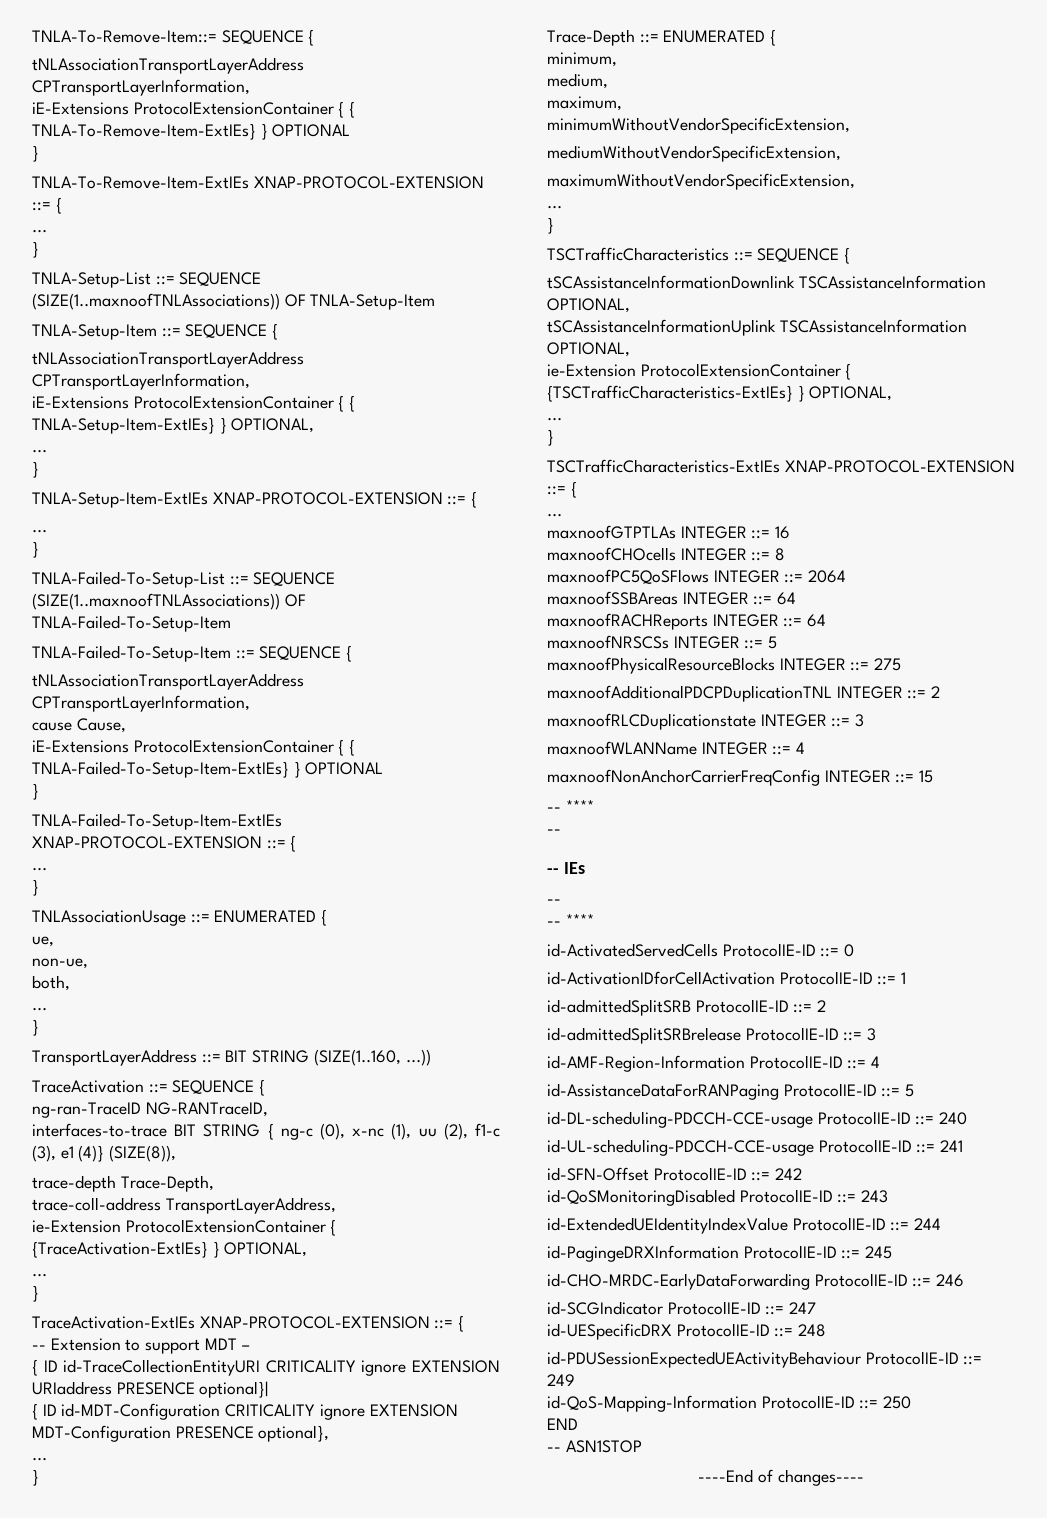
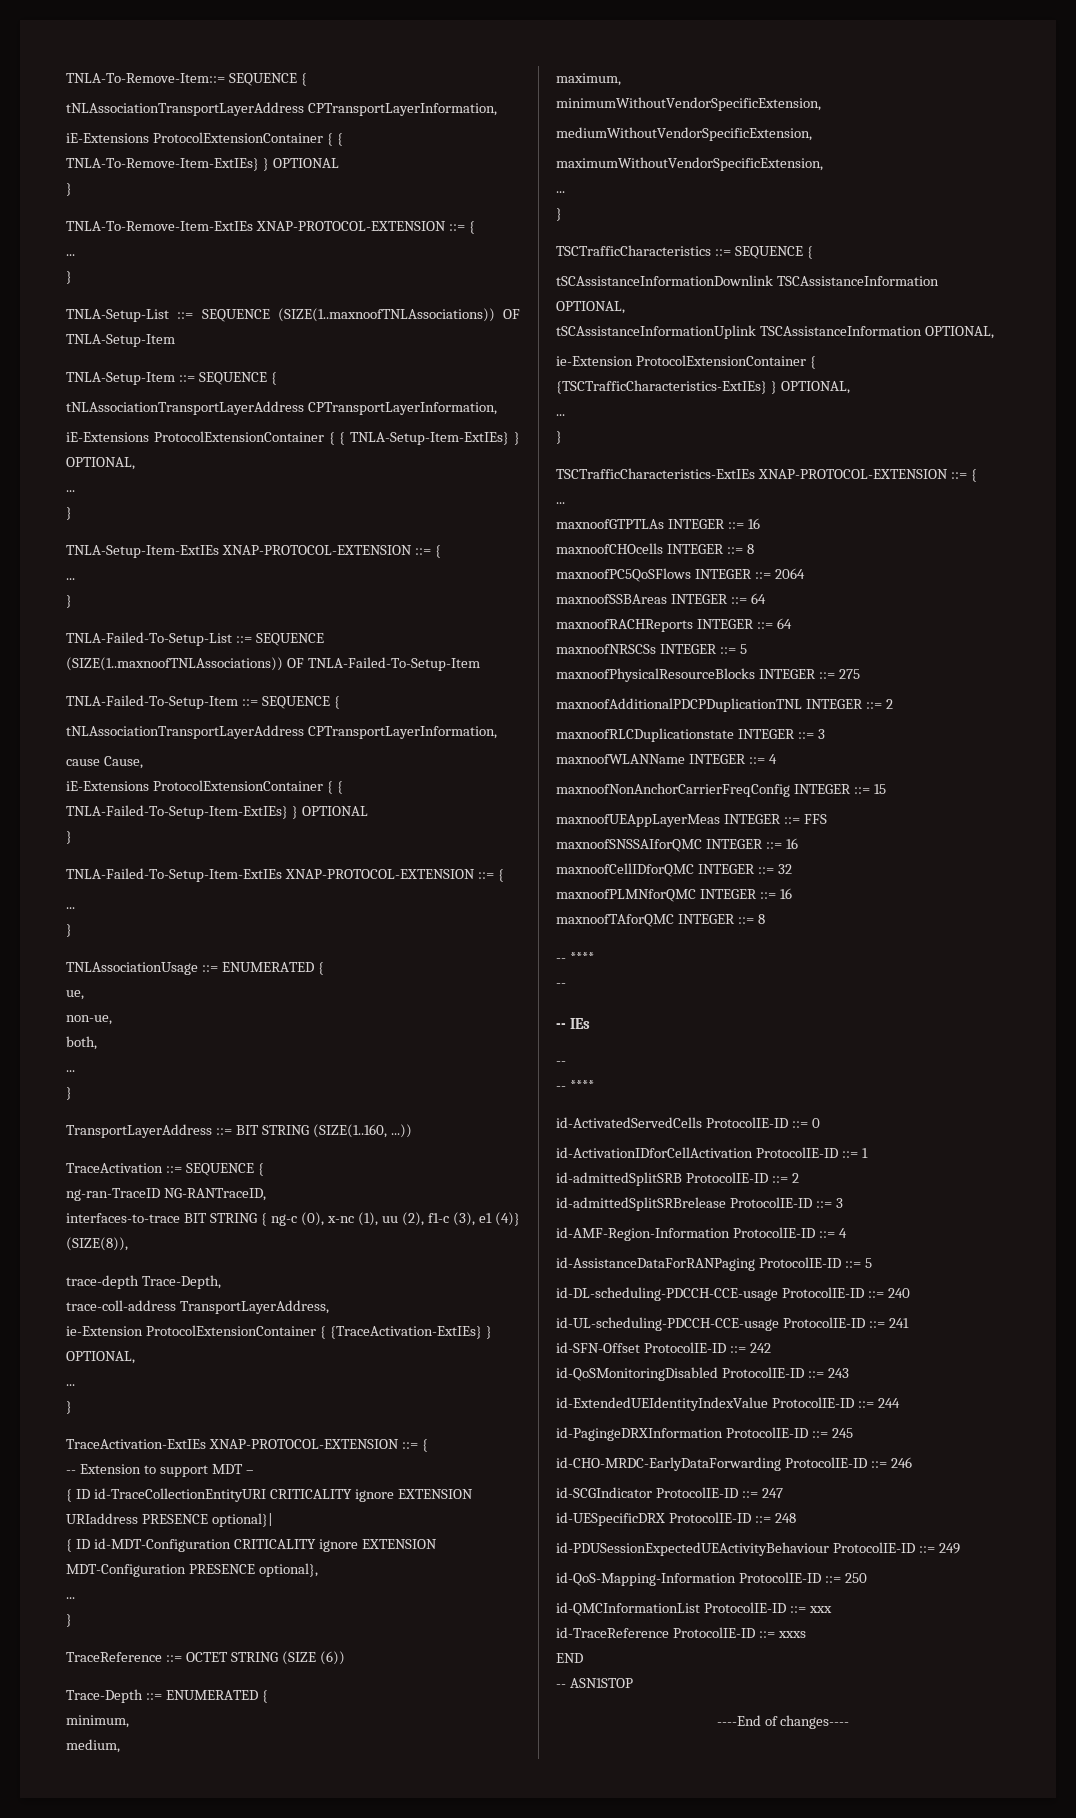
(39, 1477) none -> [66,1651,345,1665] // TraceReference ::= OCTET STRING (SIZE (6))
(934, 776) none -> [556,814,827,827] [556,838,798,852] [556,863,792,877] [556,888,792,902] [556,914,765,927] // maxnoofUEAppLayerMeas INTEGER ::= FFS // maxnoofSNSSAIforQMC INTEGER ::= 16 // maxnoofCellIDforQMC INTEGER ::= 32 // maxnoofPLMNforQMC INTEGER ::= 16 // maxnoofTAforQMC INTEGER ::= 8
(912, 1402) none -> [556,1602,832,1616] [556,1627,806,1638] // id-QMCInformationList ProtocolIE-ID ::= xxx // id-TraceReference ProtocolIE-ID ::= xxxs

